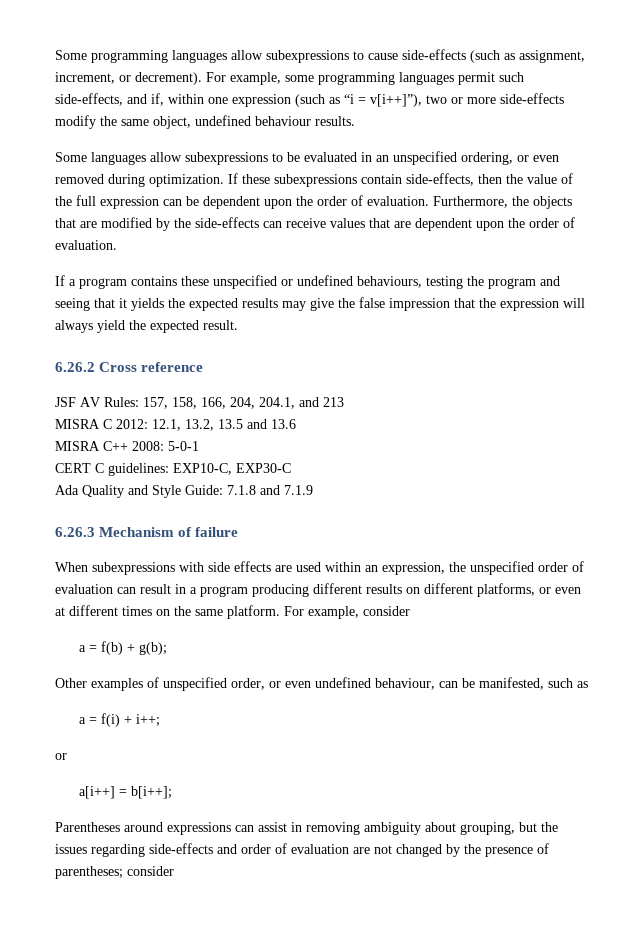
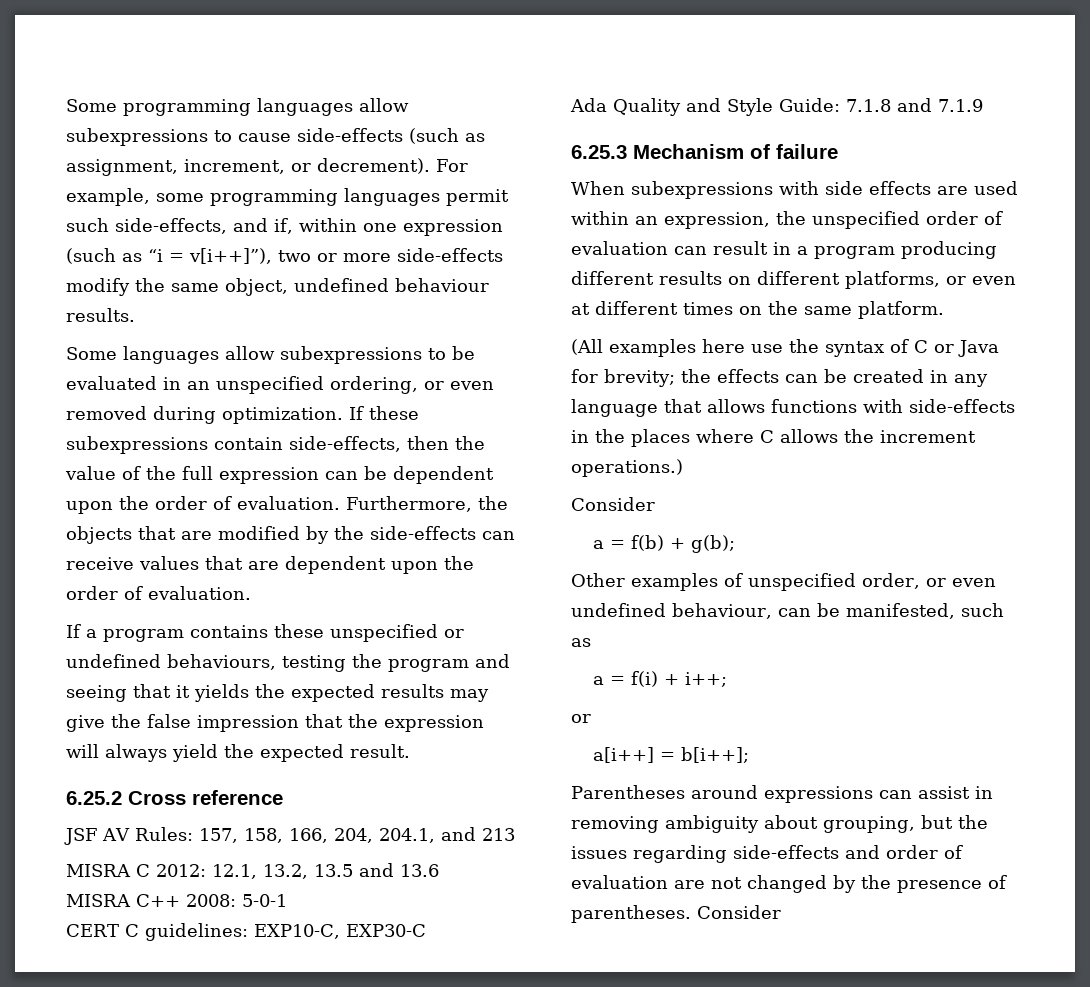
[55,362,95,372] 6.26.2 -> [66,791,122,805] 6.25.2
[55,527,95,537] 6.26.3 -> [571,145,627,159] 6.25.3
[284,606,410,619] For example, consider -> [571,339,999,357] [571,369,988,387] [571,399,1015,417] [571,429,976,447] [571,459,683,477] [571,497,655,511] // (All examples here use the syntax of C or Java for brevity; the effects can be created in any language that allows functions with side-effects in the places where C allows the increment operations.) // Consider
[55,866,174,879] parentheses; consider -> [571,905,781,923] parentheses. Consider

